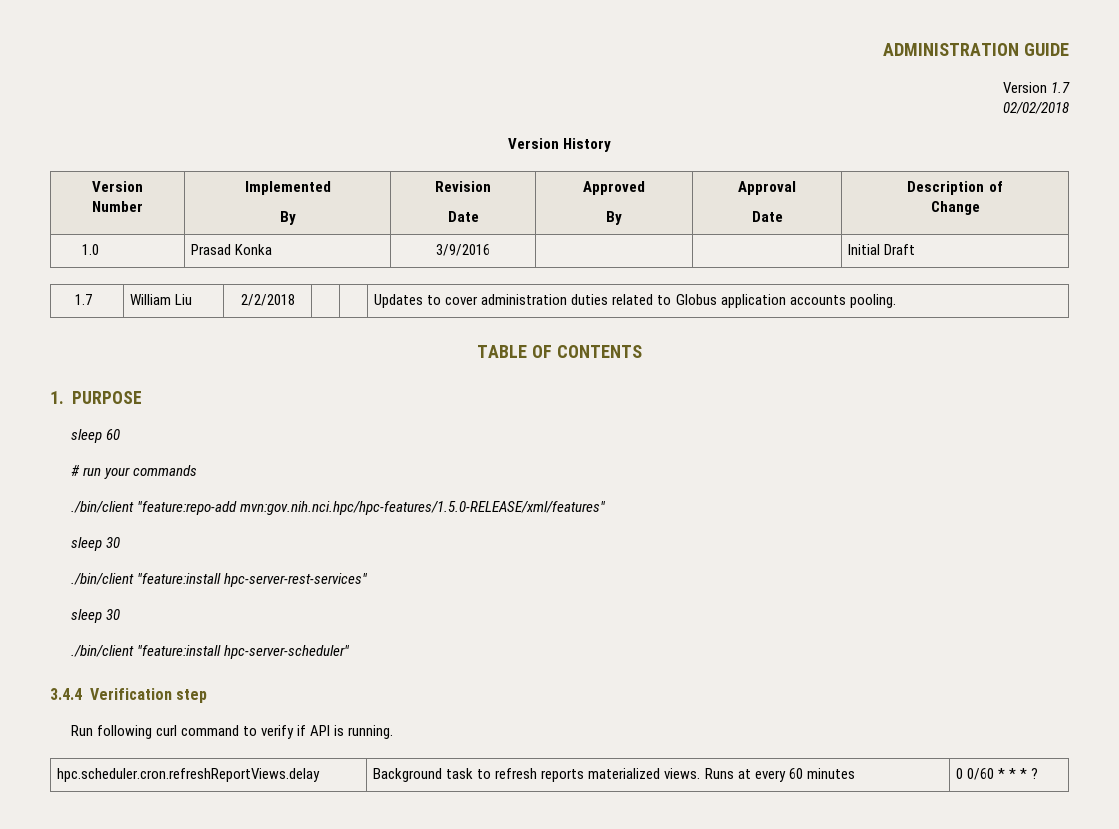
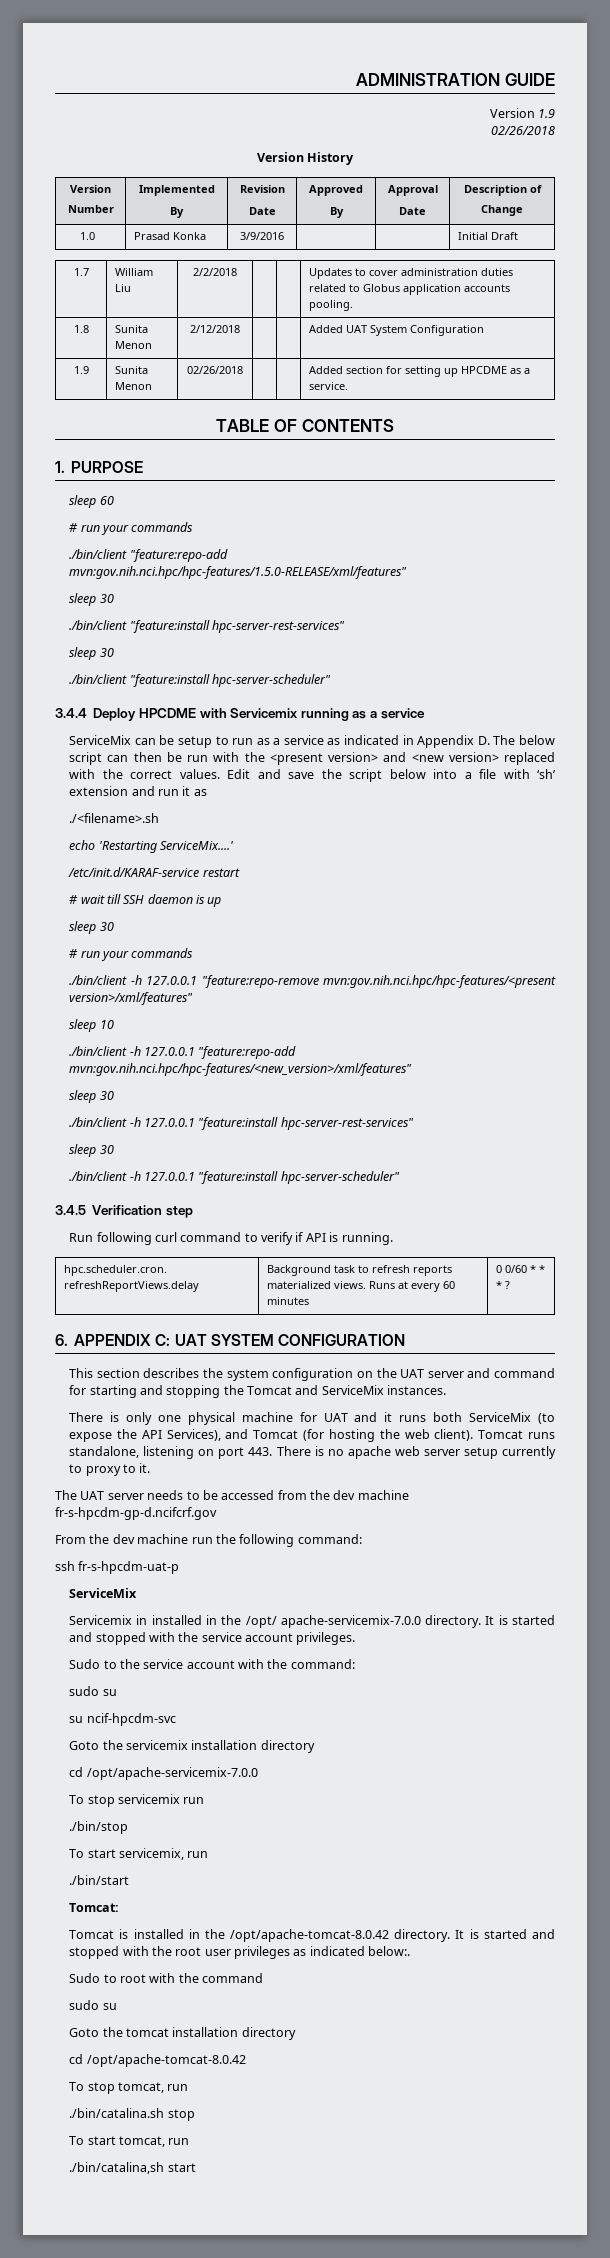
[1051,82,1070,93] [1003,102,1069,114] 1.7 // 02/02/2018 -> [538,109,555,118] [491,126,555,135] 1.9 // 02/26/2018
(896, 301) none -> [74,325,90,333] [115,325,149,333] [115,341,153,349] [190,325,240,333] [309,325,485,336] [74,366,90,374] [115,366,149,374] [115,382,153,390] [187,366,243,374] [309,366,531,377] [309,382,349,390] // 1.8 | Sunita Menon | 2/12/2018 | | | Added UAT System Configuration // 1.9 | Sunita Menon | 02/26/2018 | | | Added section for setting up HPCDME as a service.
(82, 694) none -> [93,708,425,721] [69,735,556,748] [69,752,556,765] [69,769,556,782] [69,786,207,796] [69,813,160,823] [69,840,233,853] [68,867,240,877] [69,894,222,907] [69,921,114,934] [69,948,194,961] [69,975,556,988] [69,992,194,1005] [69,1019,114,1032] [69,1046,297,1059] [69,1063,413,1076] [69,1090,114,1103] [69,1117,414,1130] [69,1144,114,1157] [69,1171,400,1184] [55,1205,86,1215] Deploy HPCDME with Servicemix running as a service // ServiceMix can be setup to run as a service as indicated in Appendix D. The below script can then be run with the <present version> and <new version> replaced with the correct values. Edit and save the script below into a file with ‘sh’ extension and run it as // ./<filename>.sh // echo 'Restarting ServiceMix....' // /etc/init.d/KARAF-service restart // # wait till SSH daemon is up // sleep 30 // # run your commands // ./bin/client -h 127.0.0.1 "feature:repo-remove mvn:gov.nih.nci.hpc/hpc-features/<present version>/xml/features" // sleep 10 // ./bin/client -h 127.0.0.1 "feature:repo-add mvn:gov.nih.nci.hpc/hpc-features/<new_version>/xml/features" // sleep 30 // ./bin/client -h 127.0.0.1 "feature:install hpc-server-rest-services" // sleep 30 // ./bin/client -h 127.0.0.1 "feature:install hpc-server-scheduler" // 3.4.5
(1039, 773) none -> [55,1334,405,1346] [69,1368,556,1381] [69,1385,447,1398] [69,1412,556,1425] [69,1429,555,1442] [69,1446,556,1459] [69,1463,151,1476] [55,1490,409,1500] [55,1507,217,1520] [55,1534,362,1547] [55,1561,180,1574] [69,1588,138,1598] [69,1615,555,1628] [69,1632,356,1645] [69,1659,355,1669] [69,1686,117,1696] [69,1713,176,1726] [69,1740,315,1753] [69,1767,258,1780] [69,1794,205,1807] [69,1821,129,1834] [69,1848,209,1860] [69,1875,130,1885] [69,1903,120,1912] [69,1929,555,1942] [69,1946,411,1959] [69,1973,264,1983] [69,2000,117,2010] [69,2027,296,2040] [69,2054,246,2067] [69,2082,189,2094] [69,2108,195,2121] [69,2136,190,2147] [69,2162,196,2174] // 6. APPENDIX C: UAT SYSTEM CONFIGURATION // This section describes the system configuration on the UAT server and command for starting and stopping the Tomcat and ServiceMix instances. // There is only one physical machine for UAT and it runs both ServiceMix (to expose the API Services), and Tomcat (for hosting the web client). Tomcat runs standalone, listening on port 443. There is no apache web server setup currently to proxy to it. // The UAT server needs to be accessed from the dev machine fr-s-hpcdm-gp-d.ncifcrf.gov // From the dev machine run the following command: // ssh fr-s-hpcdm-uat-p // ServiceMix // Servicemix in installed in the /opt/ apache-servicemix-7.0.0 directory. It is started and stopped with the service account privileges. // Sudo to the service account with the command: // sudo su // su ncif-hpcdm-svc // Goto the servicemix installation directory // cd /opt/apache-servicemix-7.0.0 // To stop servicemix run // ./bin/stop // To start servicemix, run // ./bin/start // Tomcat: // Tomcat is installed in the /opt/apache-tomcat-8.0.42 directory. It is started and stopped with the root user privileges as indicated below:. // Sudo to root with the command // sudo su // Goto the tomcat installation directory // cd /opt/apache-tomcat-8.0.42 // To stop tomcat, run // ./bin/catalina.sh stop // To start tomcat, run // ./bin/catalina,sh start

